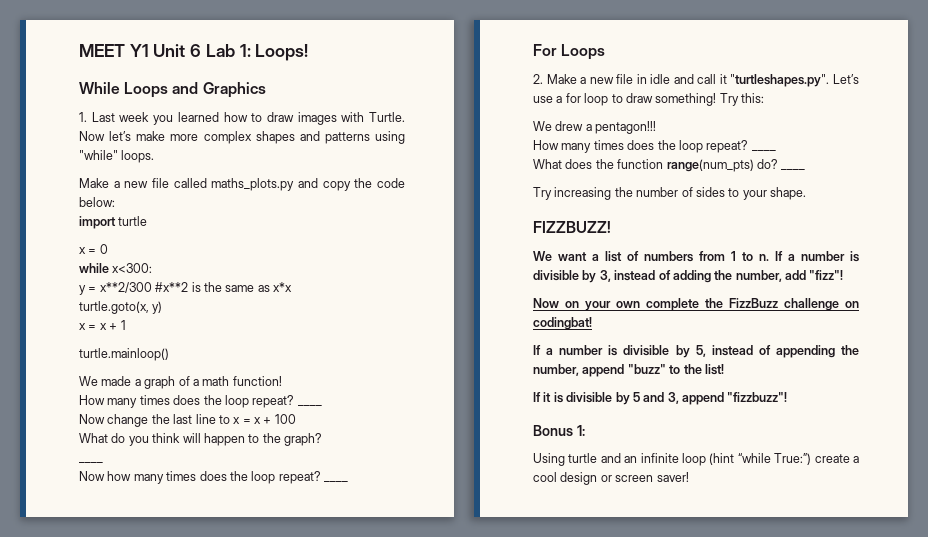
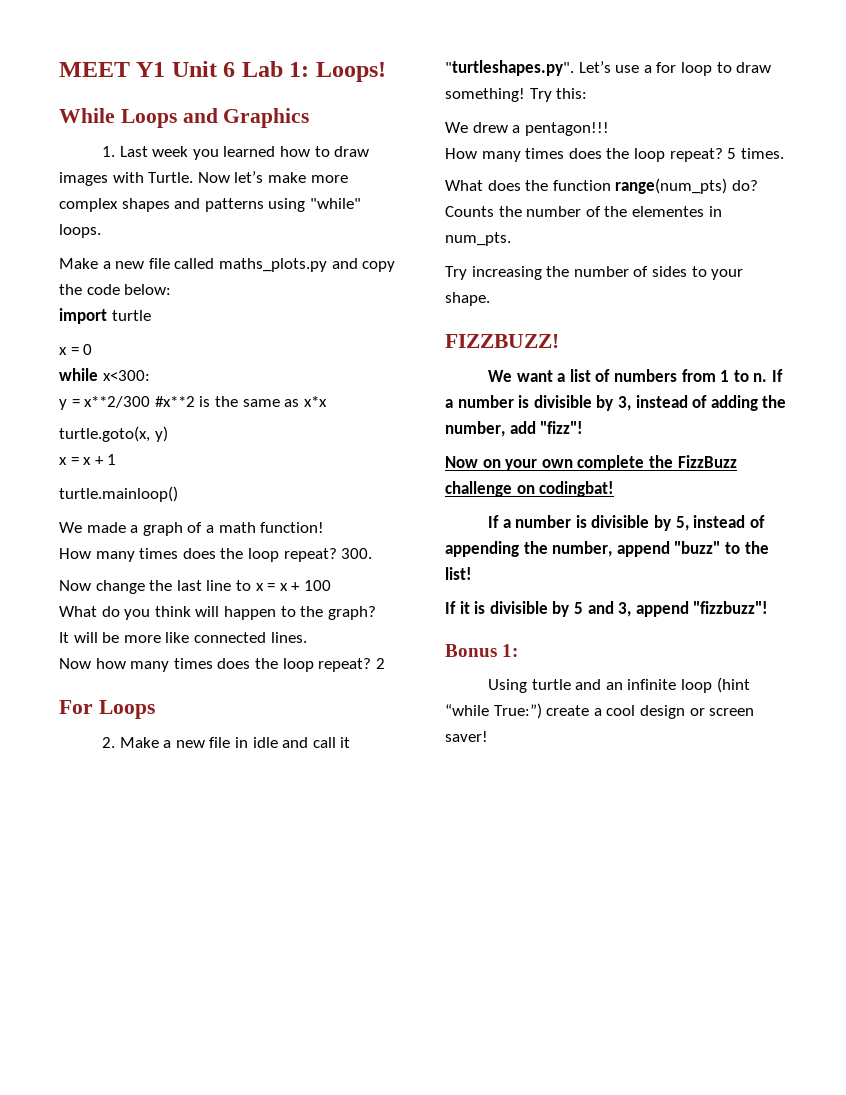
[297,405,322,406] ____ -> [341,548,373,559] 300.
[79,462,103,463] ____ -> [59,632,307,643] It will be more like connected lines.
[324,481,348,482] ____ -> [375,658,385,669] 2
[751,150,776,151] ____ -> [727,148,784,159] 5 times.
[781,169,806,170] ____ -> [445,206,722,217] [445,232,511,246] Counts the number of the elementes in num_pts.

